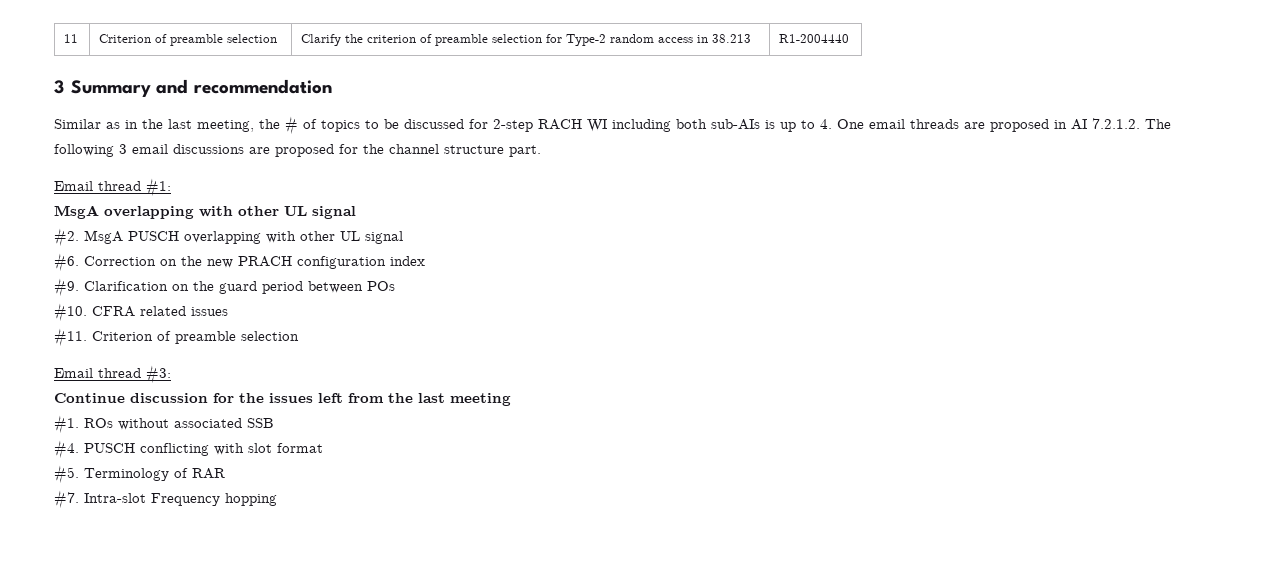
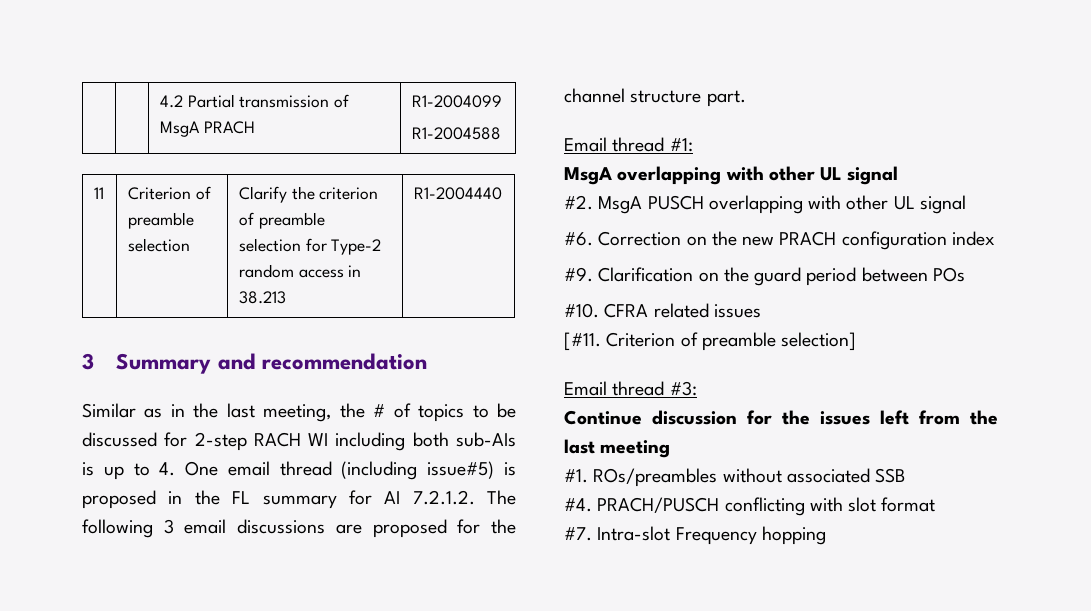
(64, 38) none -> [159,94,349,108] [159,121,255,137] [411,95,502,108] [411,127,501,140] | | 4.2 Partial transmission of MsgA PRACH | R1-2004099 // R1-2004588 //
[910,119,1067,132] threads are proposed in -> [279,461,516,480] [82,490,372,509] thread (including issue#5) is proposed in the FL summary for
[54,328,299,347] #11. Criterion of preamble selection -> [564,332,857,351] [#11. Criterion of preamble selection]
[84,418,113,428] ROs -> [593,468,718,487] ROs/preambles
[84,443,135,453] PUSCH -> [597,497,720,513] PRACH/PUSCH
[54,465,225,484] // #5. Terminology of RAR -> (936, 504) none

